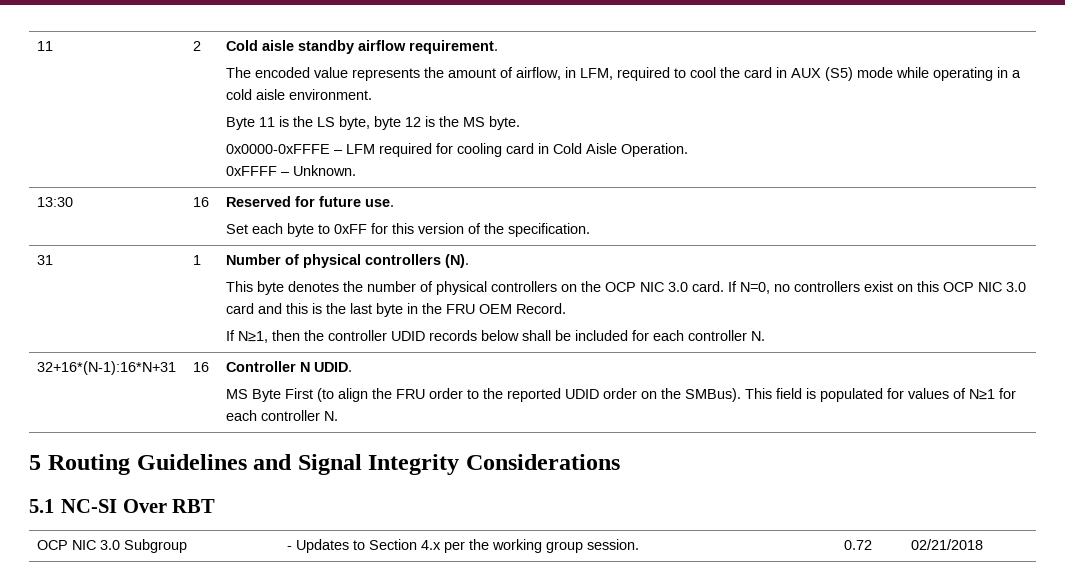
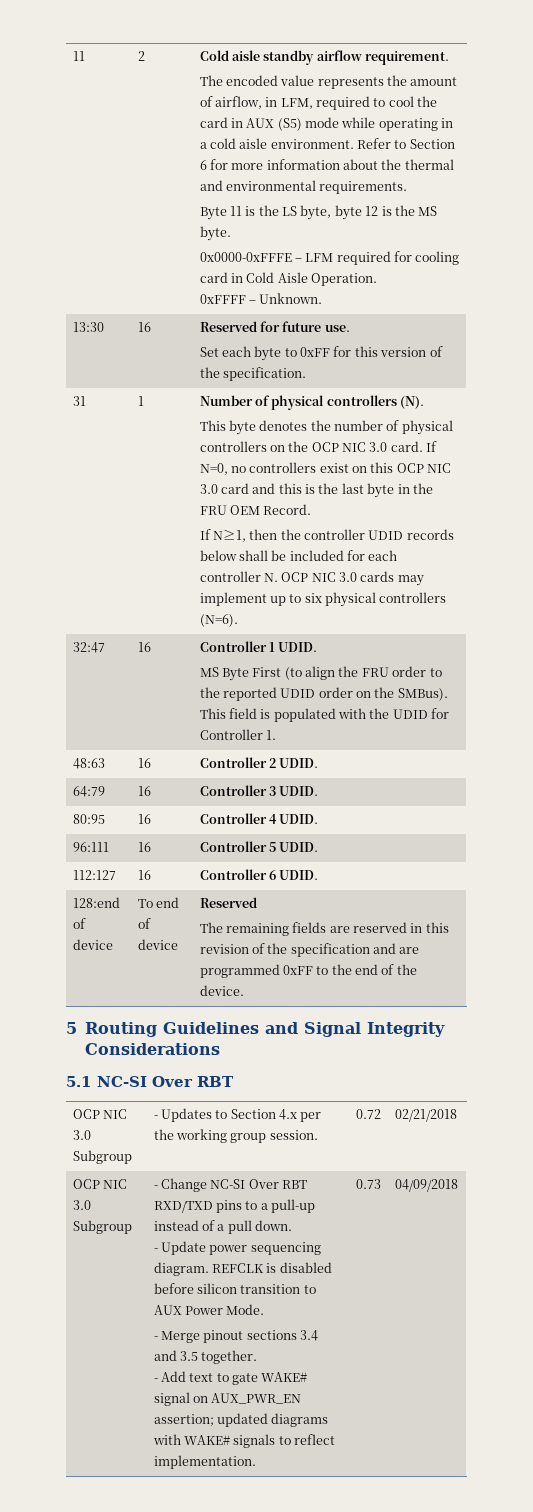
(373, 94) none -> [357,138,455,149] [199,159,454,170] [199,180,408,194] Refer to Section 6 for more information about the thermal and environmental requirements.
[37,361,177,375] [193,362,210,372] [226,361,311,372] // 32+16*(N-1):16*N+31 | 16 | Controller N -> [281,571,424,586] [199,592,447,607] [199,614,238,627] [72,642,105,653] [137,642,151,652] [199,641,275,652] OCP NIC 3.0 cards may implement up to six physical controllers (N=6). // 32:47 | 16 | Controller 1
[887,388,1017,400] [226,410,339,421] for values of N≥1 for each controller N. -> [338,708,450,719] [199,729,276,740] [72,758,105,769] [137,758,151,768] [199,757,319,768] [72,786,105,797] [137,786,151,796] [199,785,319,796] [72,814,105,824] [137,814,151,824] [199,813,319,824] [72,842,109,852] [137,842,151,852] [199,841,319,852] [72,870,116,880] [137,870,151,880] [199,869,319,880] [72,897,120,908] [72,918,86,929] [72,939,113,950] [137,897,179,908] [137,918,151,929] [137,939,178,950] [199,897,257,908] [199,922,449,936] [199,943,420,957] [199,964,417,978] [199,985,244,996] with the UDID for Controller 1. // 48:63 | 16 | Controller 2 UDID. // 64:79 | 16 | Controller 3 UDID. // 80:95 | 16 | Controller 4 UDID. // 96:111 | 16 | Controller 5 UDID. // 112:127 | 16 | Controller 6 UDID. // 128:end of device | To end of device | Reserved // The remaining fields are reserved in this revision of the specification and are programmed 0xFF to the end of the device.
(984, 544) none -> [72,1179,127,1189] [72,1200,91,1210] [72,1220,132,1234] [153,1178,308,1192] [153,1199,316,1213] [153,1220,293,1234] [153,1241,321,1255] [153,1262,332,1276] [153,1283,316,1294] [153,1304,265,1315] [153,1330,319,1343] [153,1350,258,1364] [153,1371,308,1385] [153,1392,302,1406] [153,1413,329,1427] [152,1434,336,1448] [153,1455,256,1469] [355,1179,381,1189] [394,1179,458,1192] // OCP NIC 3.0 Subgroup | - Change NC-SI Over RBT RXD/TXD pins to a pull-up instead of a pull down. // - Update power sequencing diagram. REFCLK is disabled before silicon transition to AUX Power Mode. // - Merge pinout sections 3.4 and 3.5 together. // - Add text to gate WAKE# signal on AUX_PWR_EN assertion; updated diagrams with WAKE# signals to reflect implementation. | 0.73 | 04/09/2018

